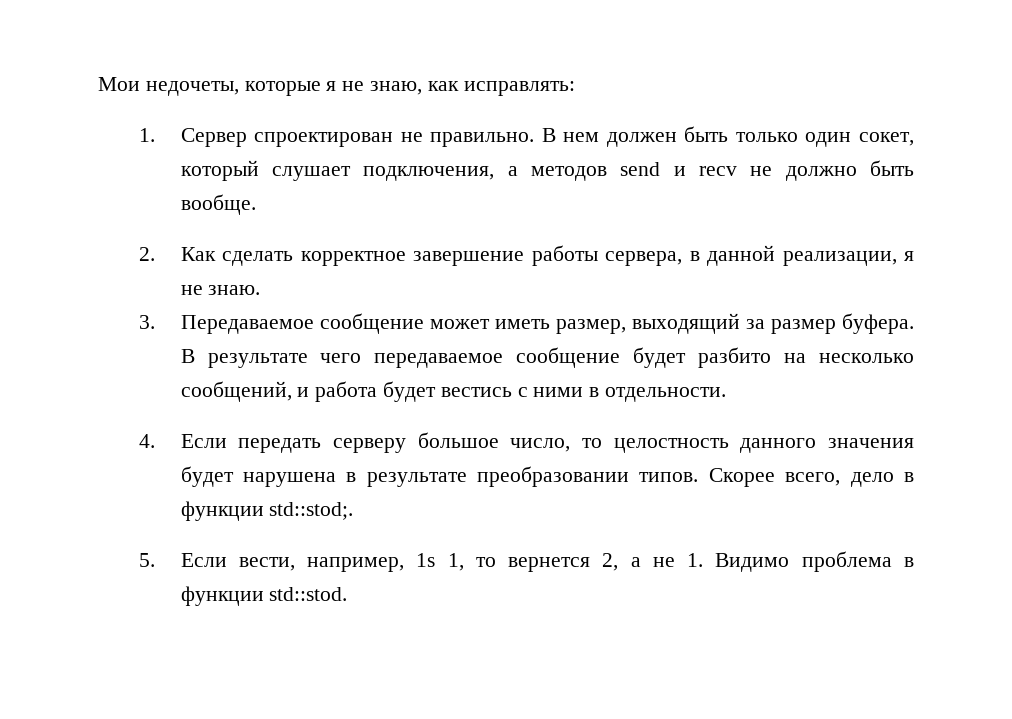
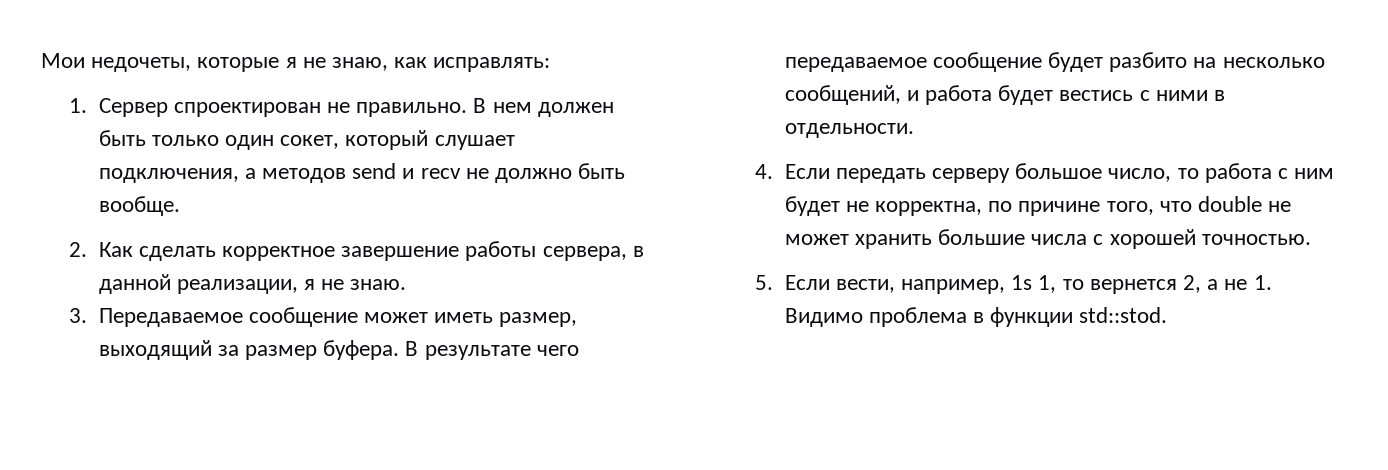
[613,438,914,453] [180,466,914,487] [180,501,354,521] целостность данного значения будет нарушена в результате преобразовании типов. Скорее всего, дело в функции std::stod;. -> [1204,163,1335,183] [784,196,1292,216] [784,229,1311,249] работа с ним будет не корректна, по причине того, что double не может хранить большие числа с хорошей точностью.

